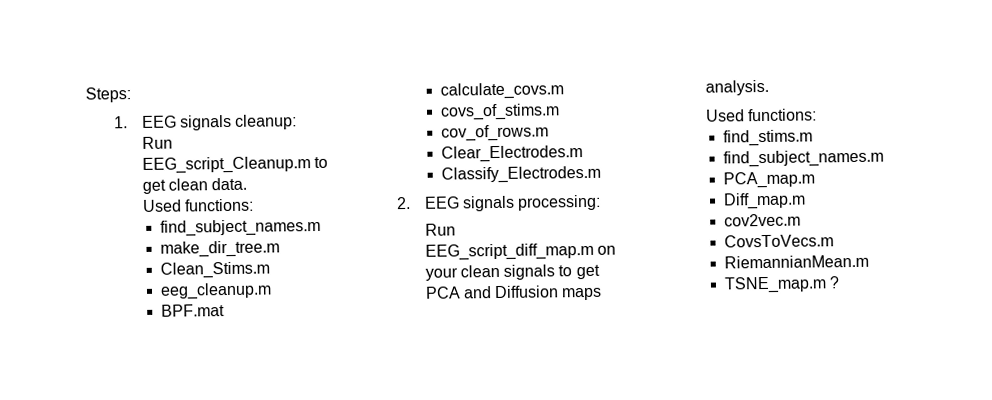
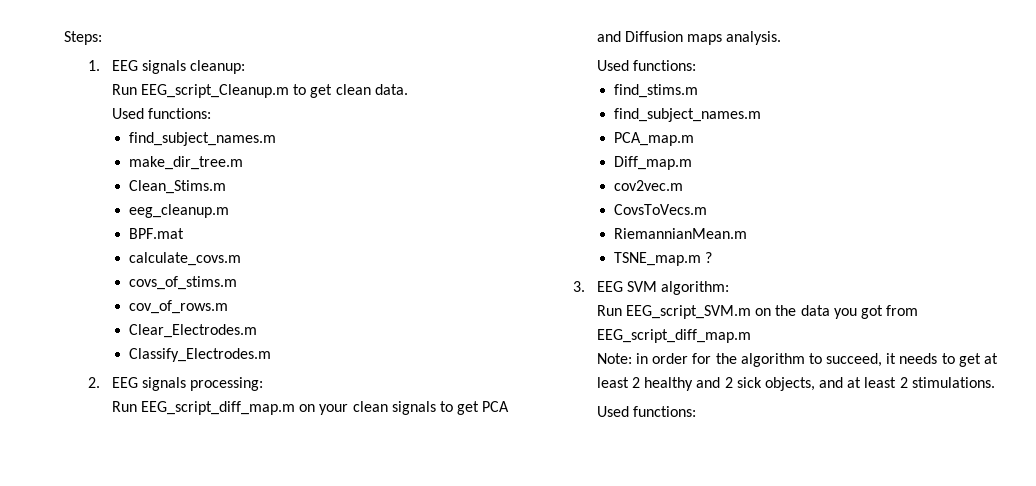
(841, 282) none -> [572,281,730,295] [596,305,919,319] [596,329,751,343] [596,353,998,367] [596,377,995,391] [596,406,696,417] // 3. EEG SVM algorithm: // Run EEG_script_SVM.m on the data you got from EEG_script_diff_map.m // Note: in order for the algorithm to succeed, it needs to get at least 2 healthy and 2 sick objects, and at least 2 stimulations. // Used functions:

